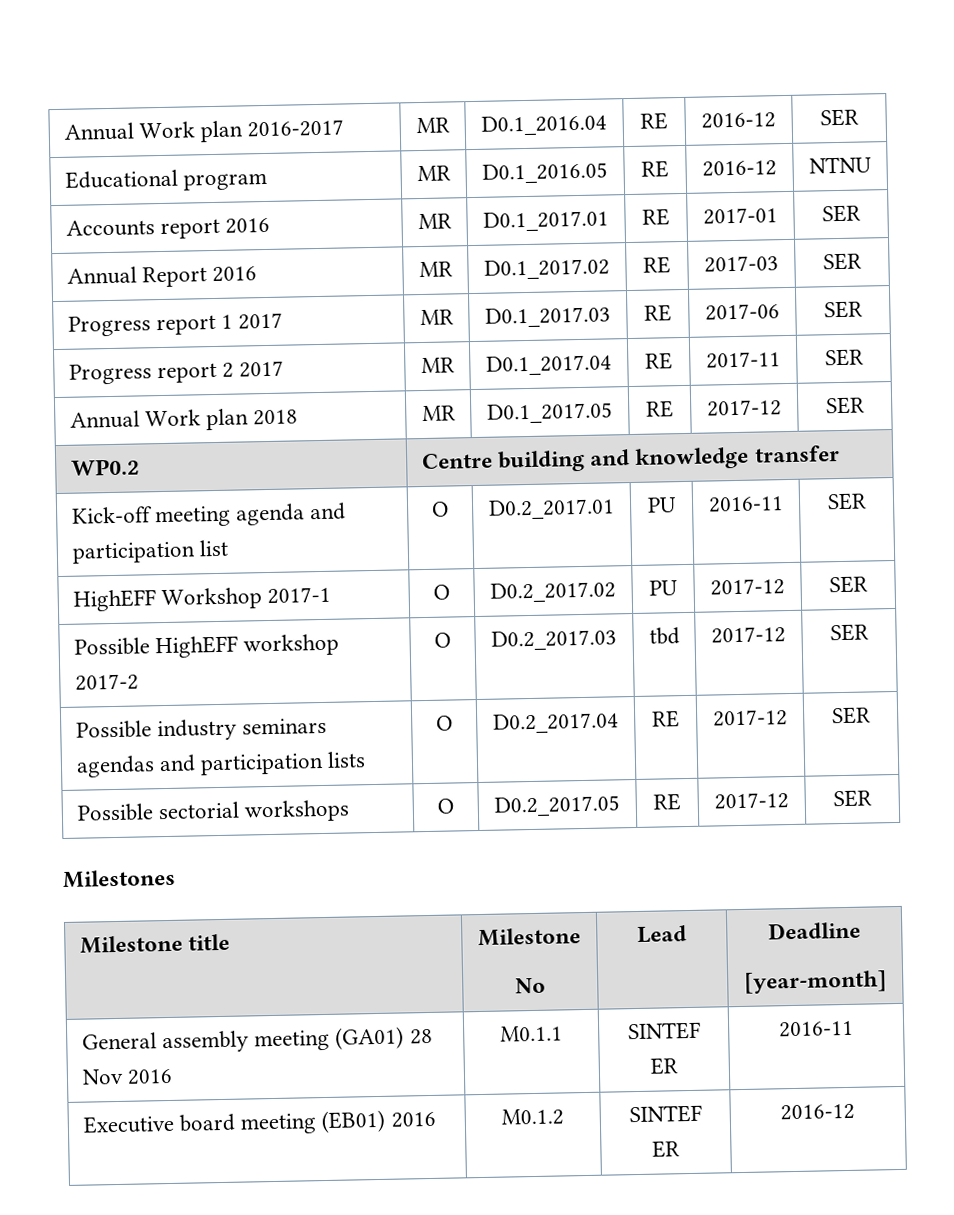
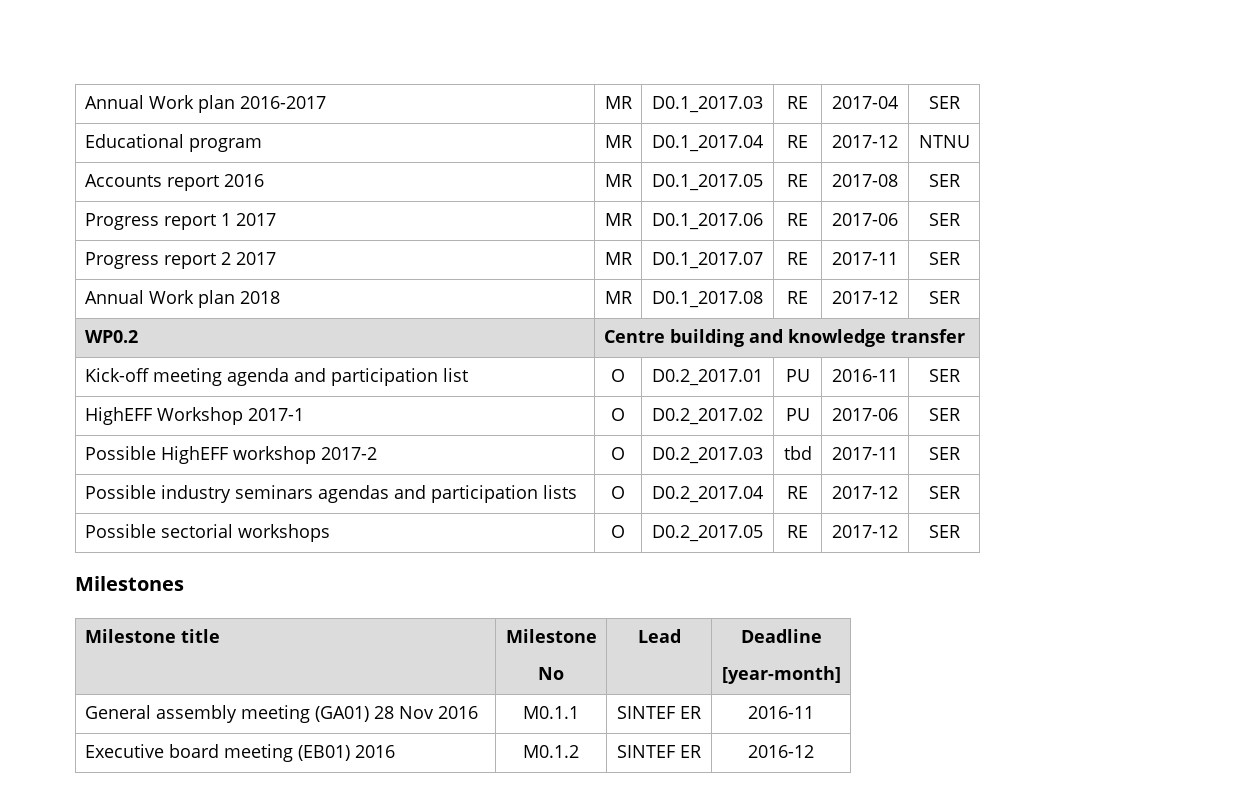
[481,114,607,136] [640,112,668,130] [701,112,776,129] D0.1_2016.04 | RE | 2016-12 -> [652,96,763,113] [787,96,808,109] [832,96,898,109] D0.1_2017.03 | RE | 2017-04
[482,162,608,184] [641,160,669,178] [702,160,777,177] D0.1_2016.05 | RE | 2016-12 -> [652,135,763,152] [787,135,808,148] [832,135,898,148] D0.1_2017.04 | RE | 2017-12
[483,210,609,232] [642,208,670,226] [703,207,778,225] [821,204,861,223] [66,266,258,288] [418,261,453,278] [484,258,610,280] [643,256,671,274] [704,255,779,273] D0.1_2017.01 | RE | 2017-01 | SER // Annual Report 2016 | MR | D0.1_2017.02 | RE | 2017-03 -> [652,174,763,191] [787,174,808,187] [832,174,898,187] D0.1_2017.05 | RE | 2017-08
[485,306,611,328] D0.1_2017.03 -> [652,213,763,230] D0.1_2017.06
[486,354,612,376] D0.1_2017.04 -> [652,252,763,269] D0.1_2017.07
[487,402,613,424] D0.1_2017.05 -> [652,291,763,308] D0.1_2017.08
[710,578,785,596] 2017-12 -> [832,408,898,421] 2017-06
[711,626,786,644] 2017-12 -> [832,447,898,460] 2017-11

